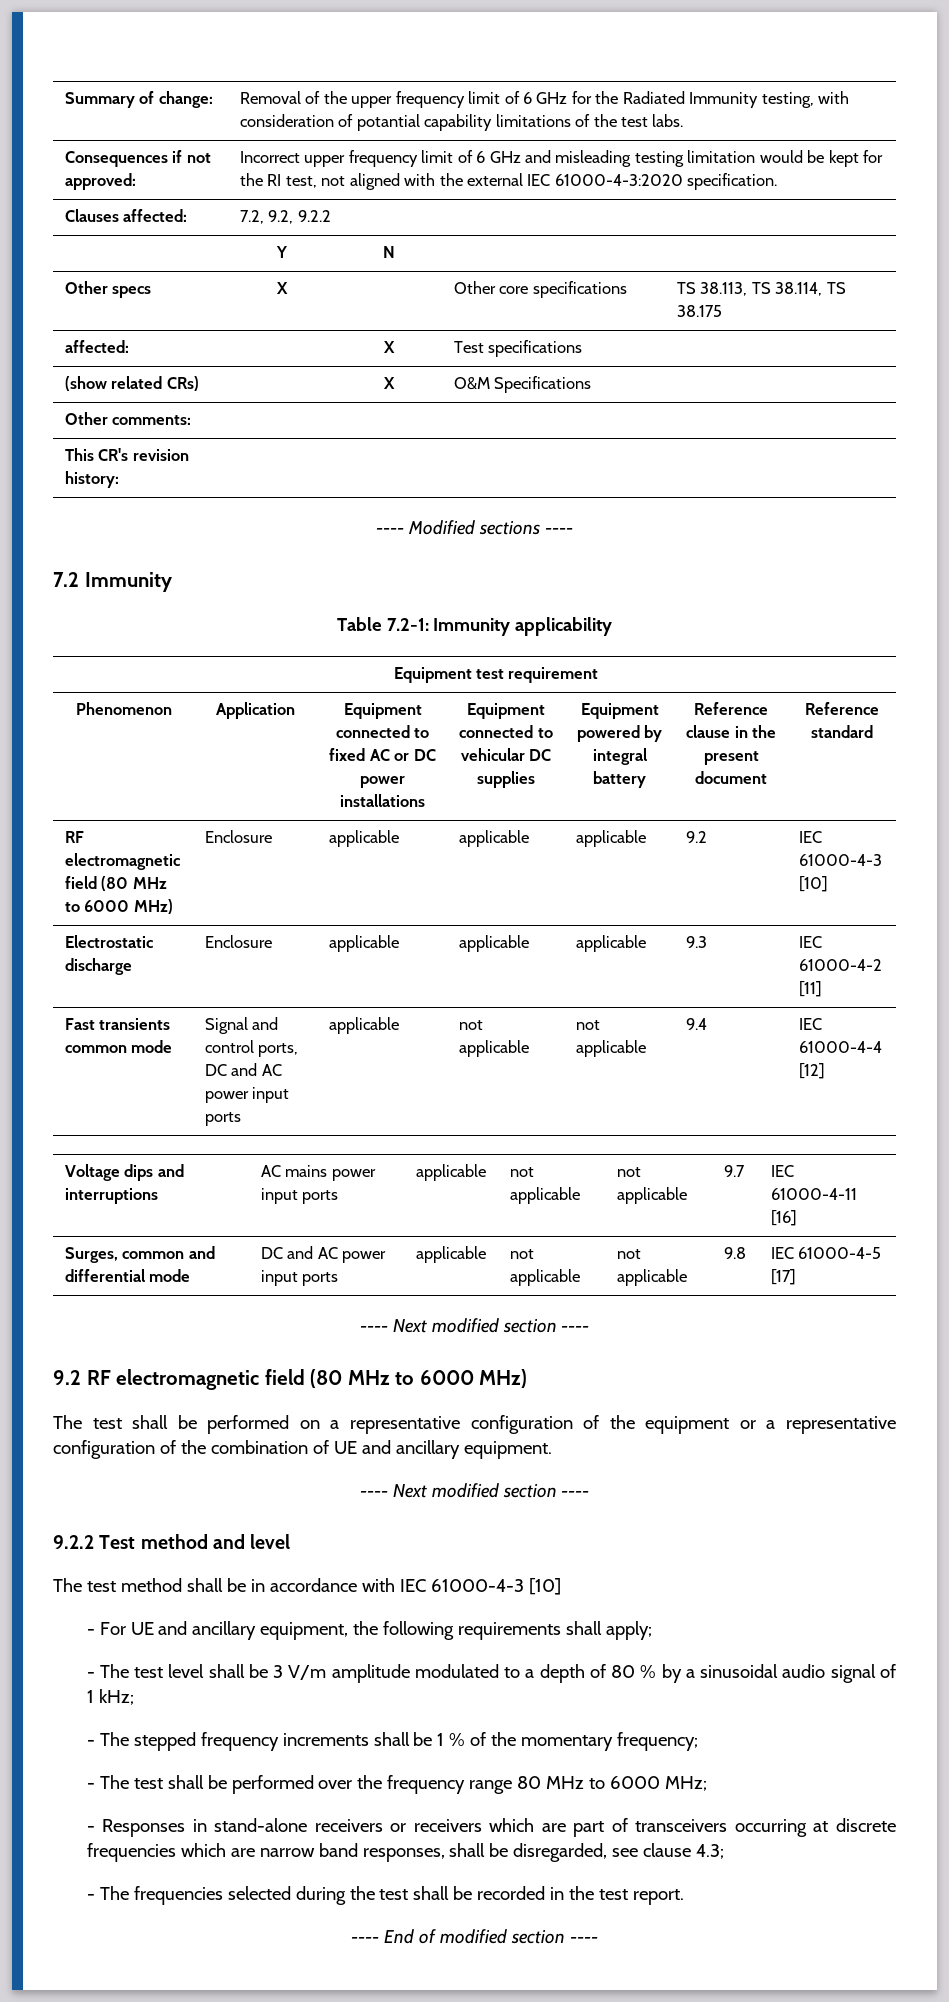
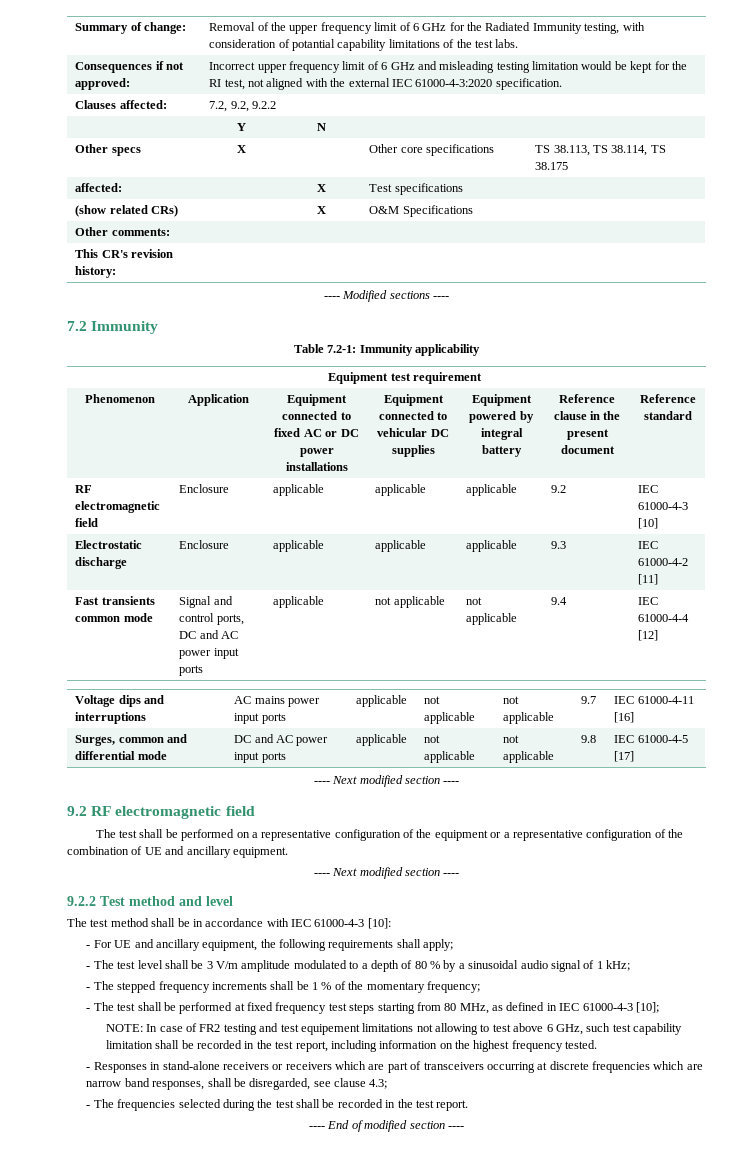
[101,876,167,891] [64,899,173,914] (80 MHz to 6000 MHz) -> (99, 522) none
[310,1369,528,1388] (80 MHz to 6000 MHz) -> (255, 811) none
[528,1578,561,1595] [10] -> [367,918,391,929] [10]:
[318,1775,708,1794] over the frequency range 80 MHz to 6000 MHz; -> [234,1002,659,1014] [105,1023,683,1035] [105,1040,598,1052] at fixed frequency test steps starting from 80 MHz, as defined in IEC 61000-4-3 [10]; // NOTE: In case of FR2 testing and test equipement limitations not allowing to test above 6 GHz, such test capability limitation shall be recorded in the test report, including information on the highest frequency tested.

